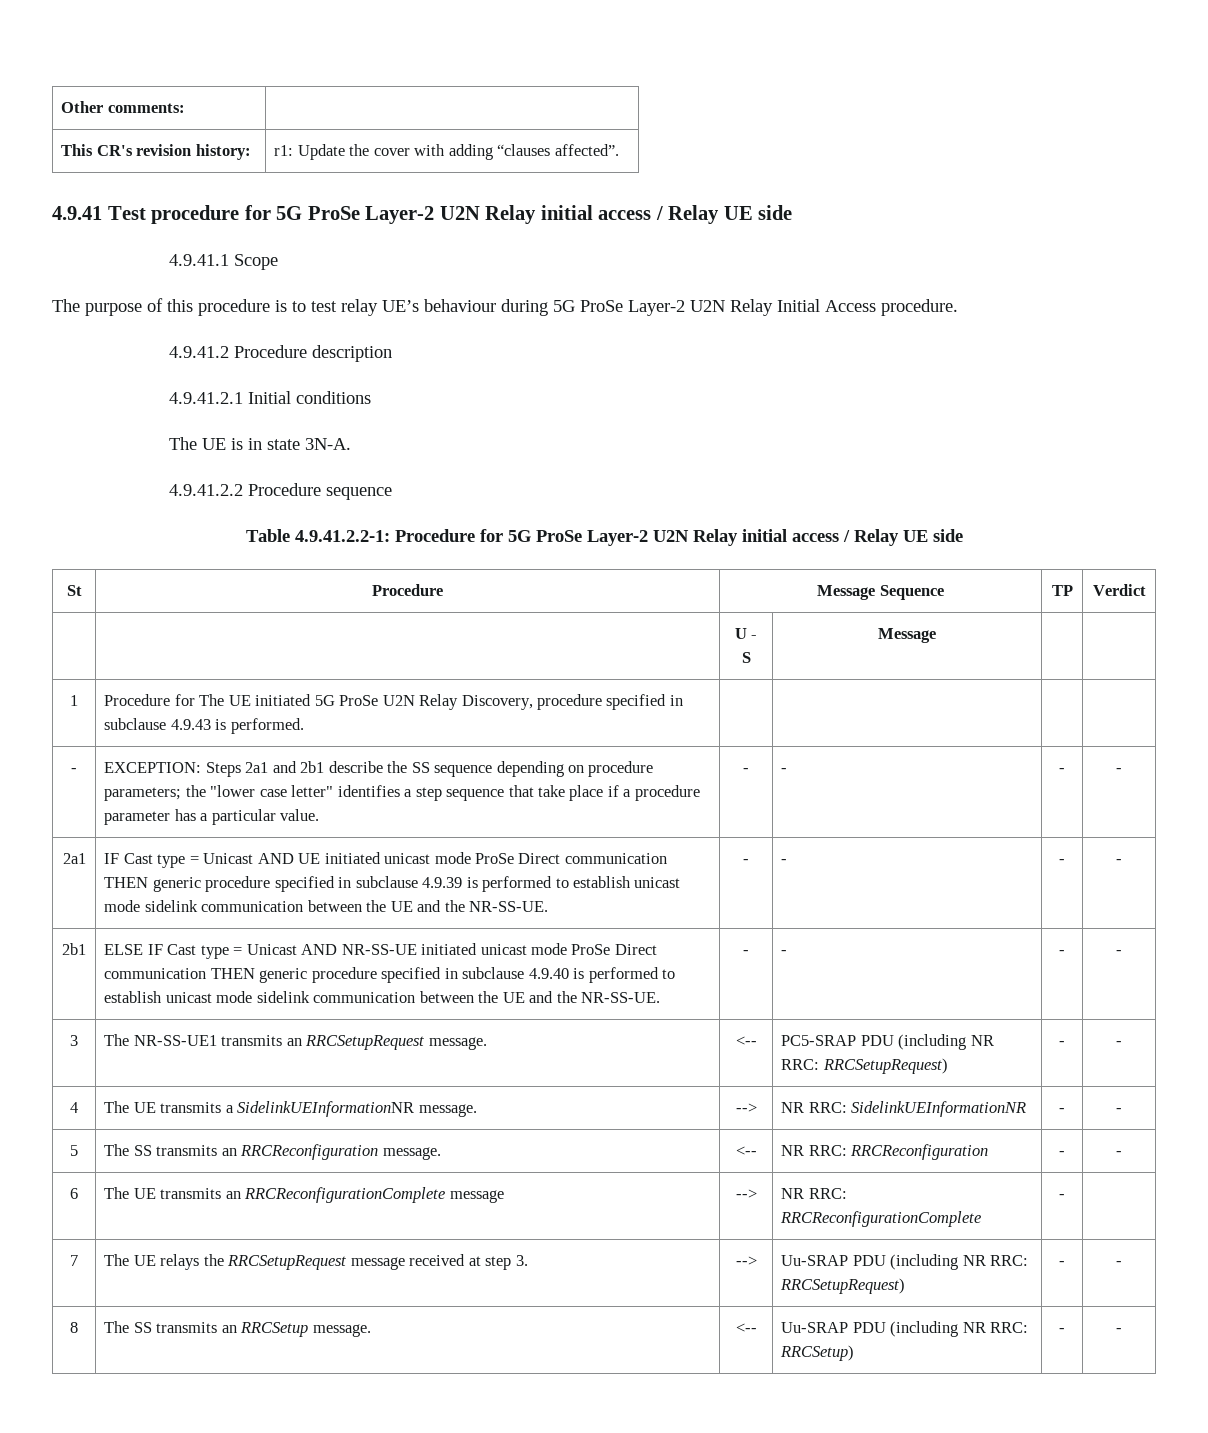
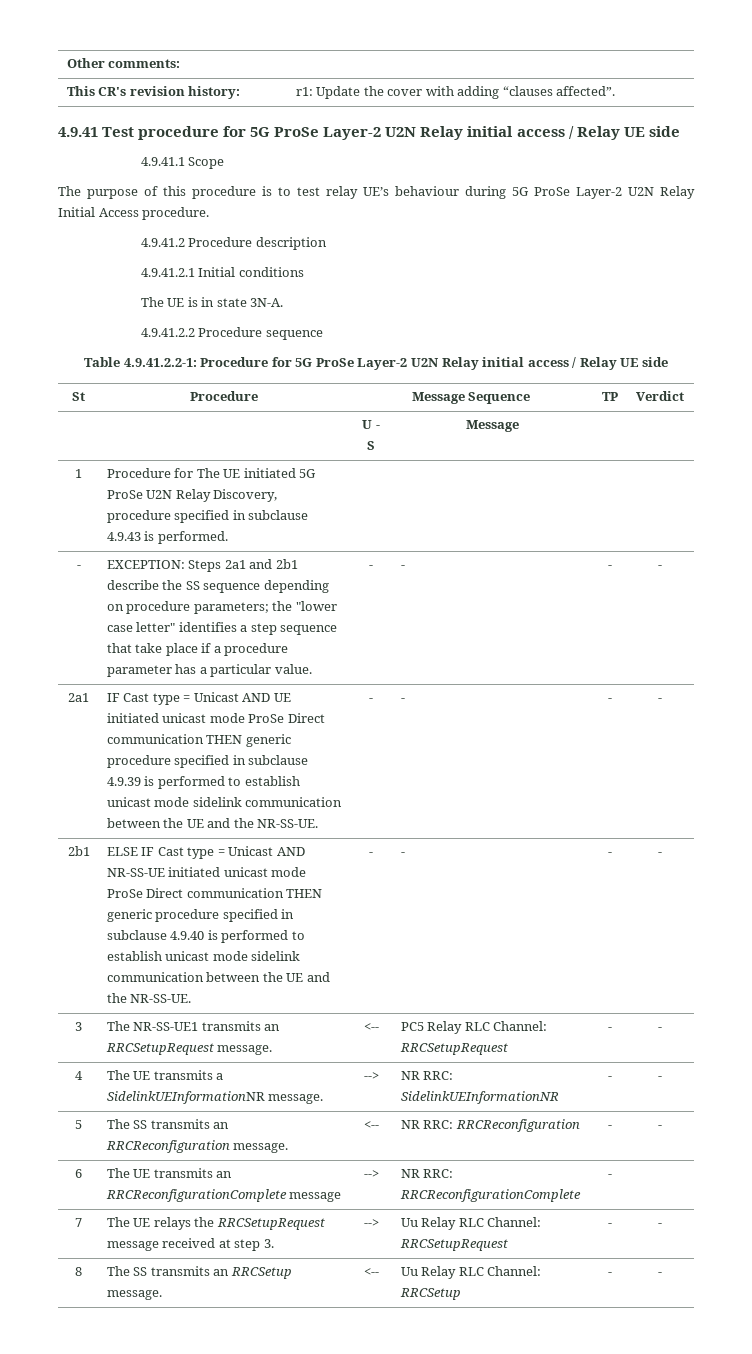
[781,1034,994,1050] [781,1058,948,1074] PC5-SRAP PDU (including NR RRC: RRCSetupRequest) -> [400,1021,548,1034] [399,1043,508,1055] PC5 Relay RLC Channel: RRCSetupRequest
[781,1254,1029,1270] [780,1278,906,1294] Uu-SRAP PDU (including NR RRC: RRCSetupRequest) -> [400,1217,542,1230] [399,1239,508,1251] Uu Relay RLC Channel: RRCSetupRequest
[781,1321,1029,1337] [780,1345,855,1361] Uu-SRAP PDU (including NR RRC: RRCSetup) -> [400,1266,542,1279] [399,1288,461,1300] Uu Relay RLC Channel: RRCSetup

